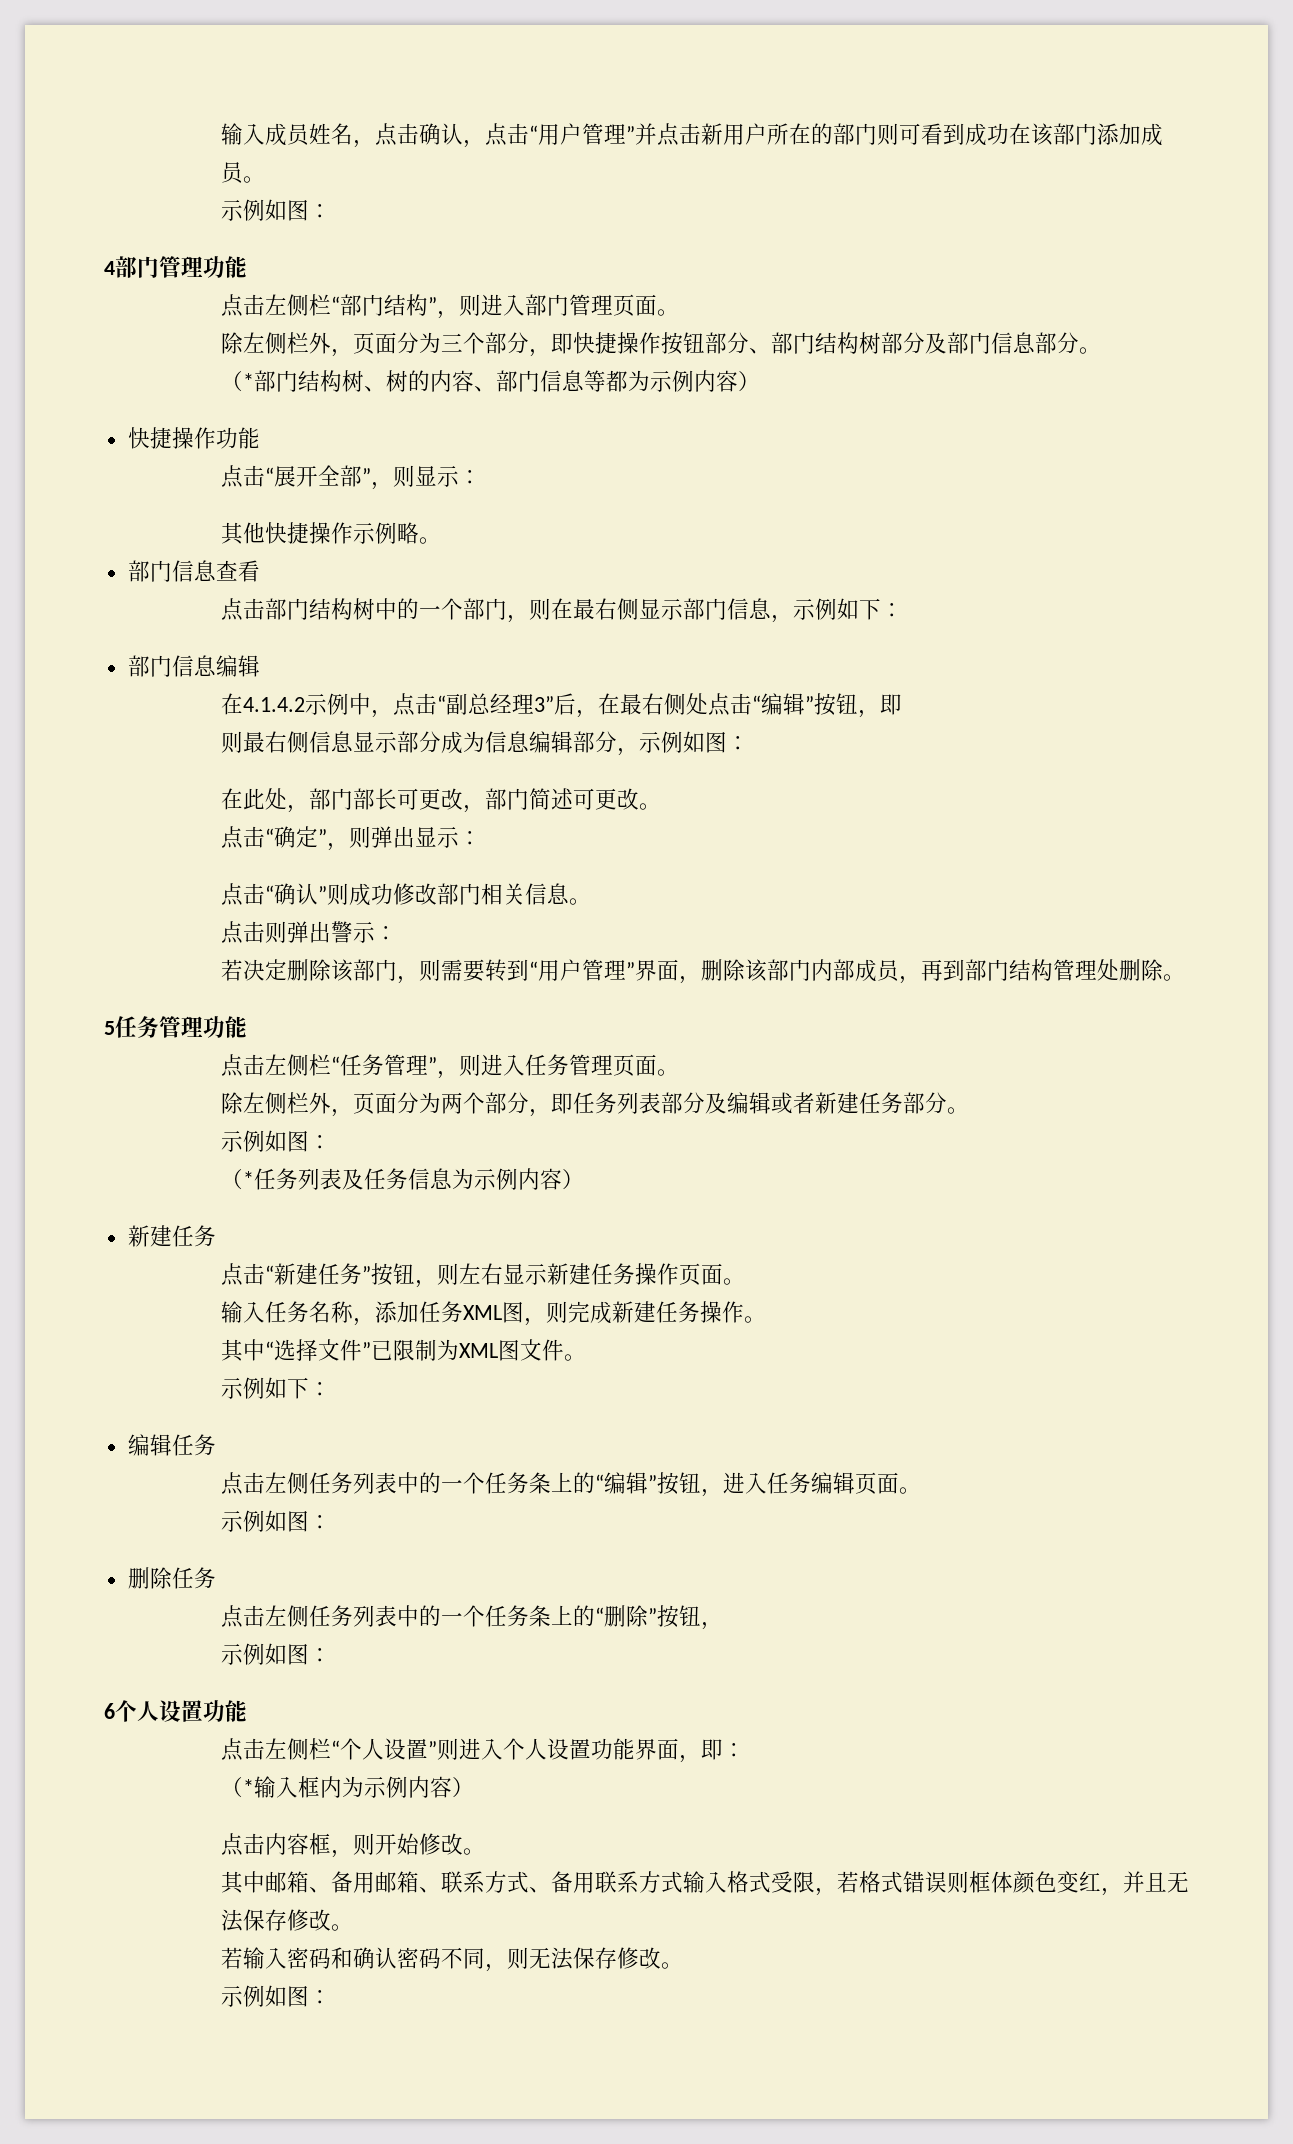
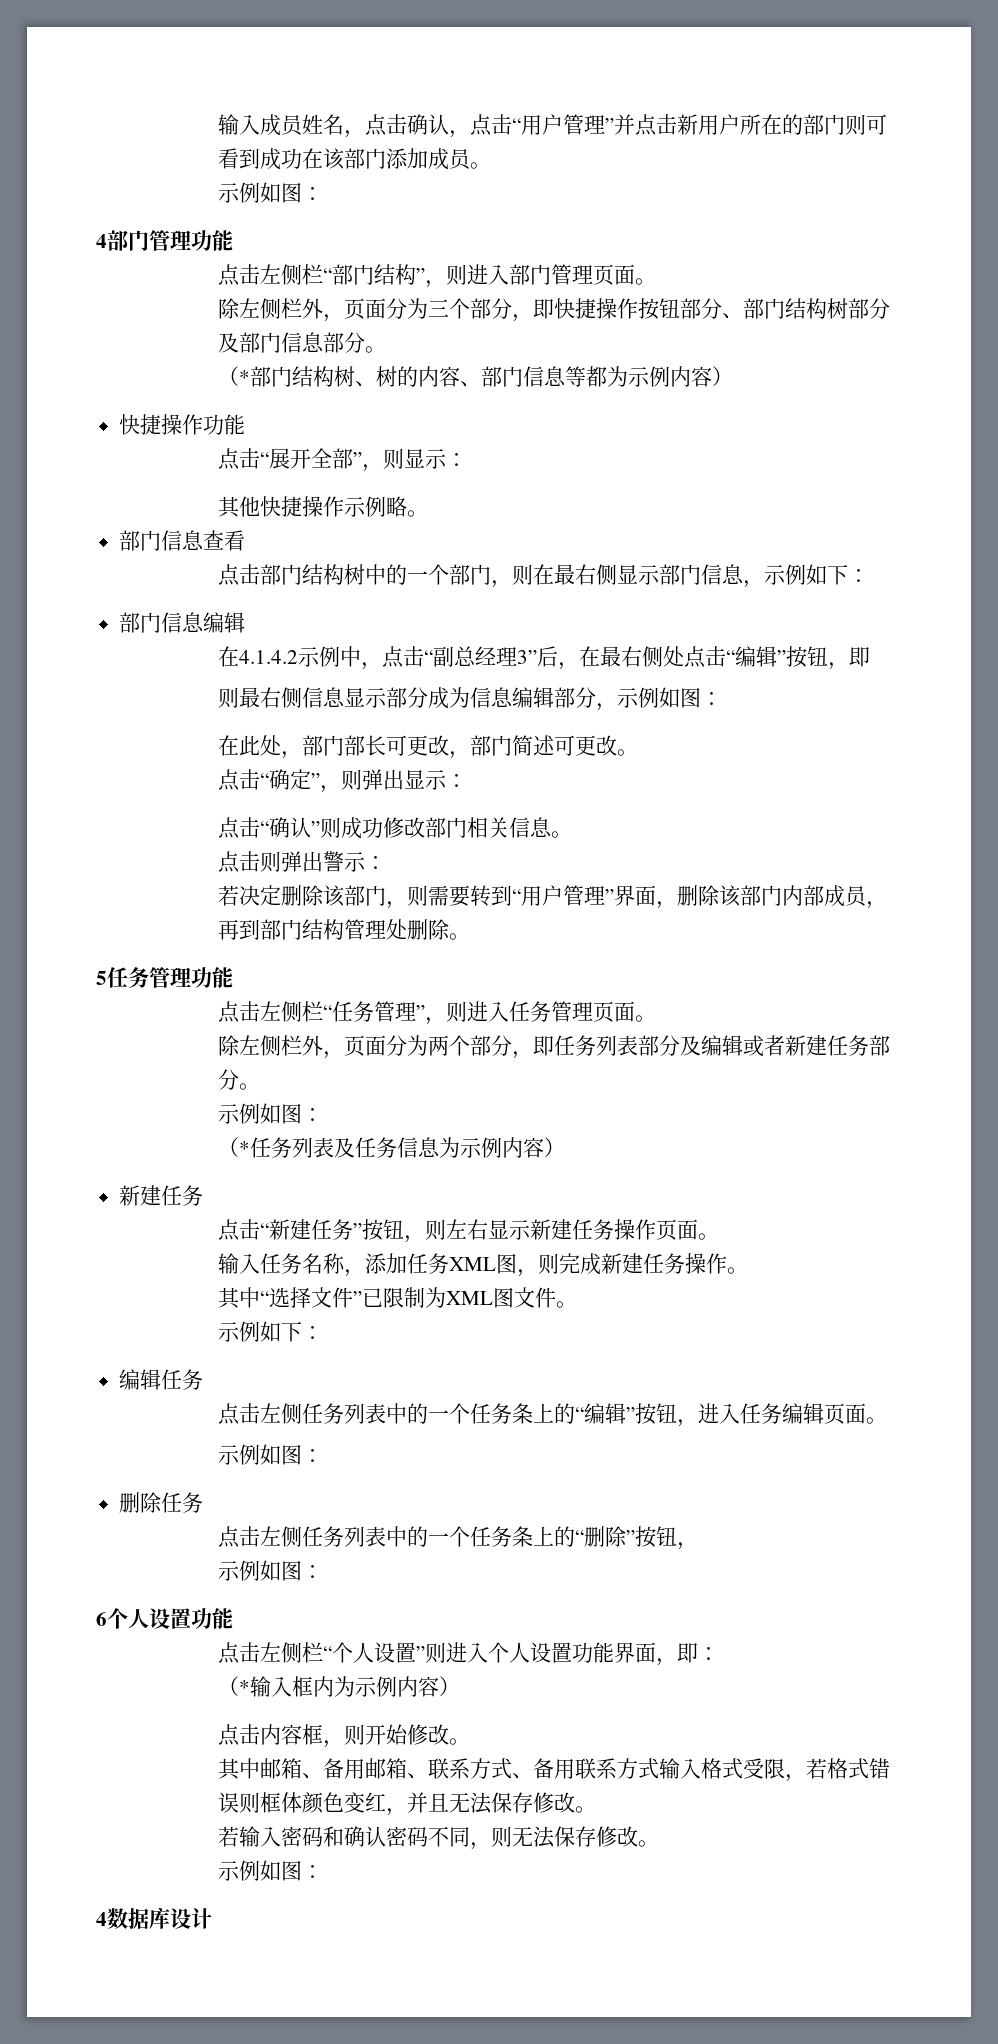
(331, 1997) none -> [96,1907,212,1929] // 4数据库设计

